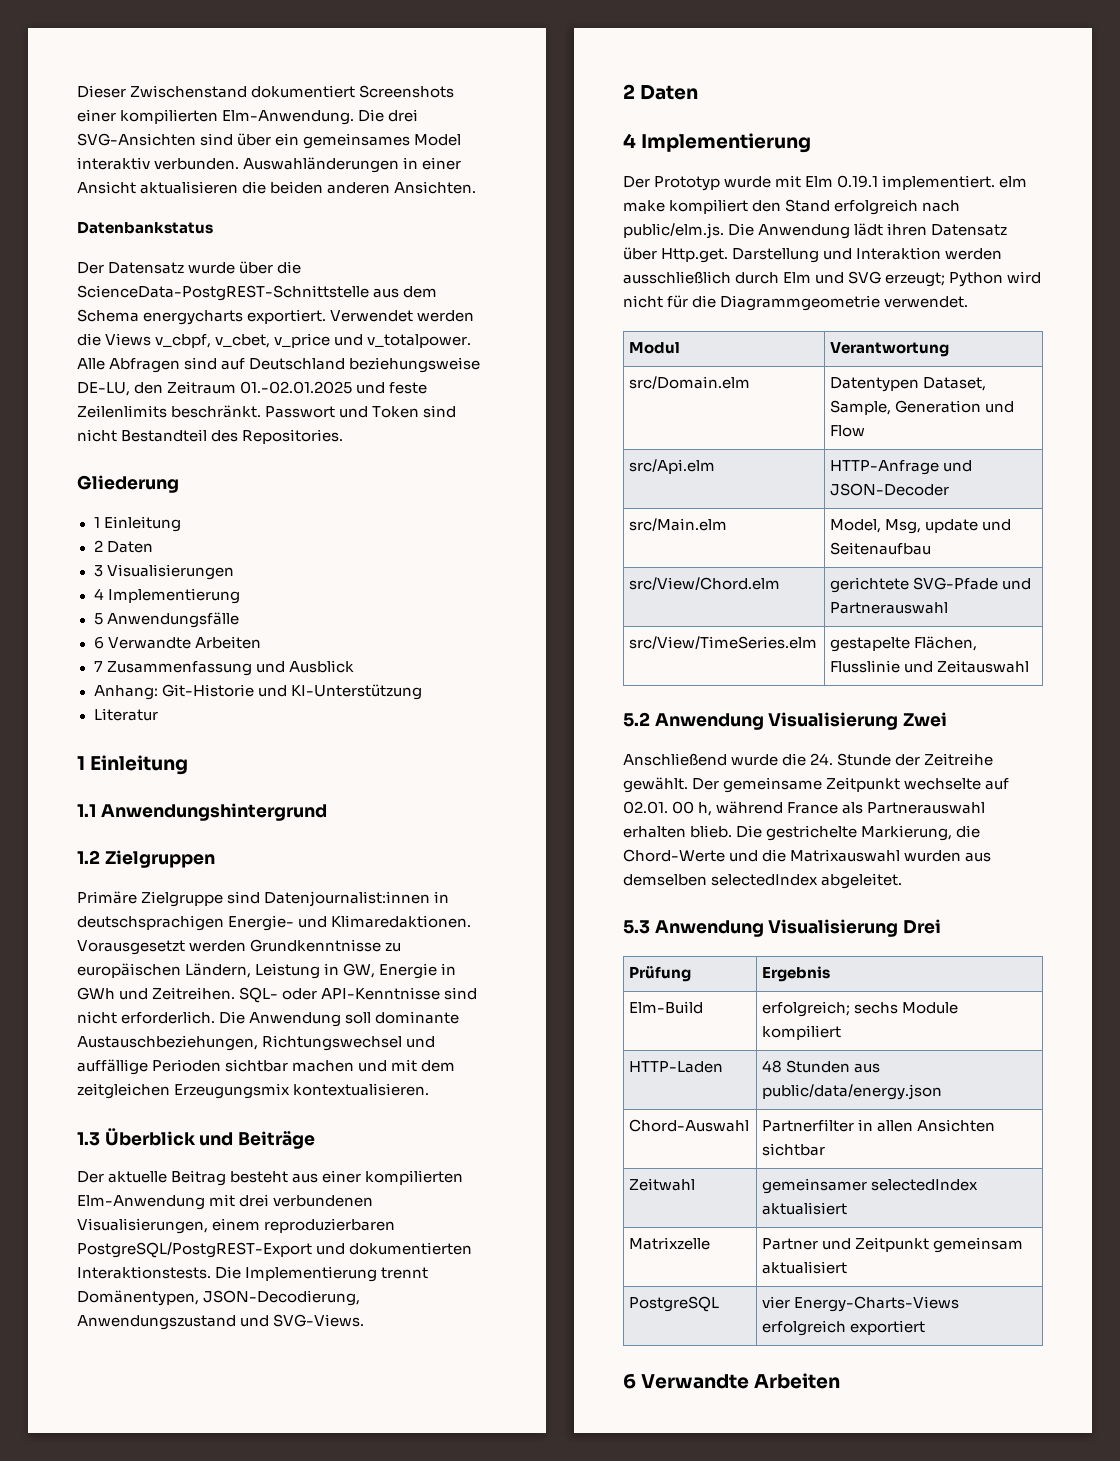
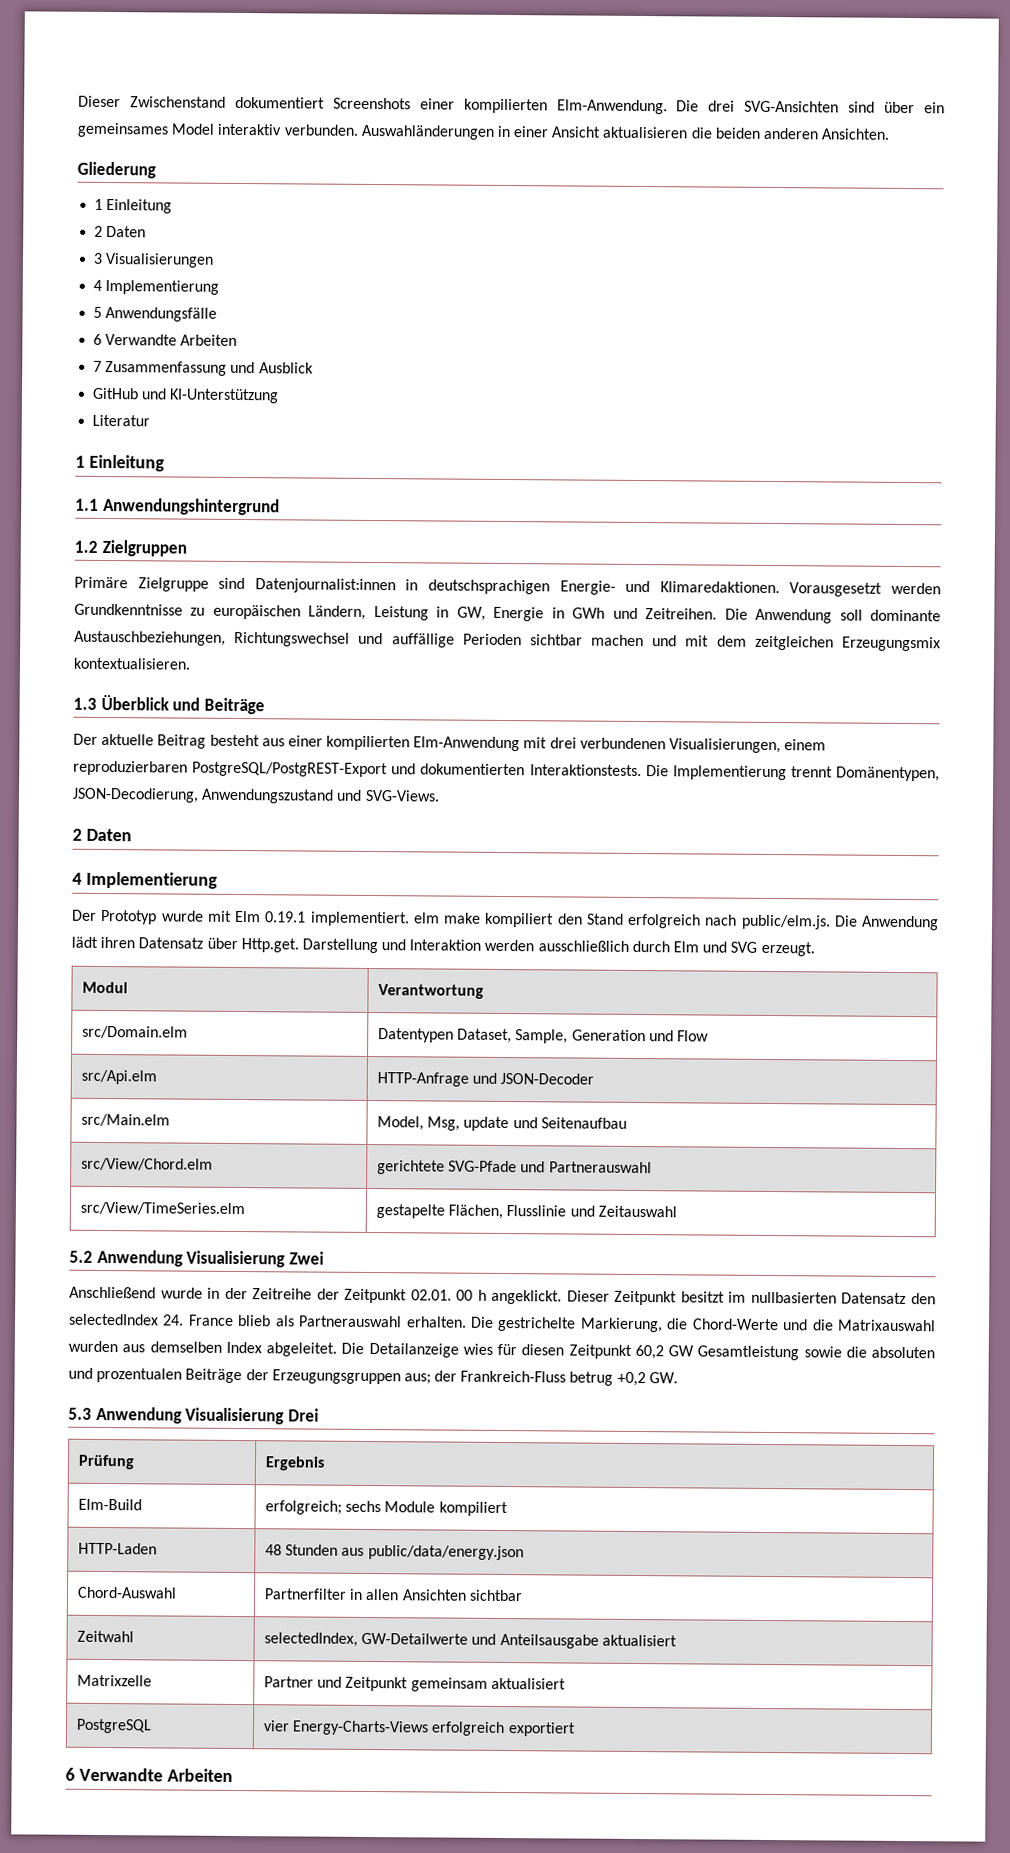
[77,221,213,234] [77,261,302,274] [77,285,438,301] [77,309,475,325] [77,333,472,348] [77,357,481,373] [77,381,428,396] [77,405,457,418] [77,429,344,444] // Datenbankstatus // Der Datensatz wurde über die ScienceData-PostgREST-Schnittstelle aus dem Schema energycharts exportiert. Verwendet werden die Views v_cbpf, v_cbet, v_price und v_totalpower. Alle Abfragen sind auf Deutschland beziehungsweise DE-LU, den Zeitraum 01.-02.01.2025 und feste Zeilenlimits beschränkt. Passwort und Token sind nicht Bestandteil des Repositories. -> (890, 134) none
[93,684,254,700] Anhang: Git-Historie -> [92,387,140,400] GitHub
[239,987,478,1003] [77,1011,216,1024] SQL- oder API-Kenntnisse sind nicht erforderlich. -> (718, 614) none
[885,271,1042,287] [623,295,969,311] erzeugt; Python wird nicht für die Diagrammgeometrie verwendet. -> [760,941,815,957] erzeugt.
[782,753,994,766] [623,777,1010,793] [623,801,986,816] [623,825,733,838] die 24. Stunde der Zeitreihe gewählt. Der gemeinsame Zeitpunkt wechselte auf 02.01. 00 h, während France als Partnerauswahl erhalten blieb. -> [207,1287,936,1306] [68,1313,467,1328] in der Zeitreihe der Zeitpunkt 02.01. 00 h angeklickt. Dieser Zeitpunkt besitzt im nullbasierten Datensatz den selectedIndex 24. France blieb als Partnerauswahl erhalten.
[711,874,819,886] selectedIndex -> [225,1341,262,1354] Index
(903, 881) none -> [341,1342,935,1361] [68,1367,678,1387] Die Detailanzeige wies für diesen Zeitpunkt 60,2 GW Gesamtleistung sowie die absoluten und prozentualen Beiträge der Erzeugungsgruppen aus; der Frankreich-Fluss betrug +0,2 GW.
[762,1178,979,1194] gemeinsamer selectedIndex -> [264,1632,599,1649] selectedIndex, GW-Detailwerte und Anteilsausgabe

